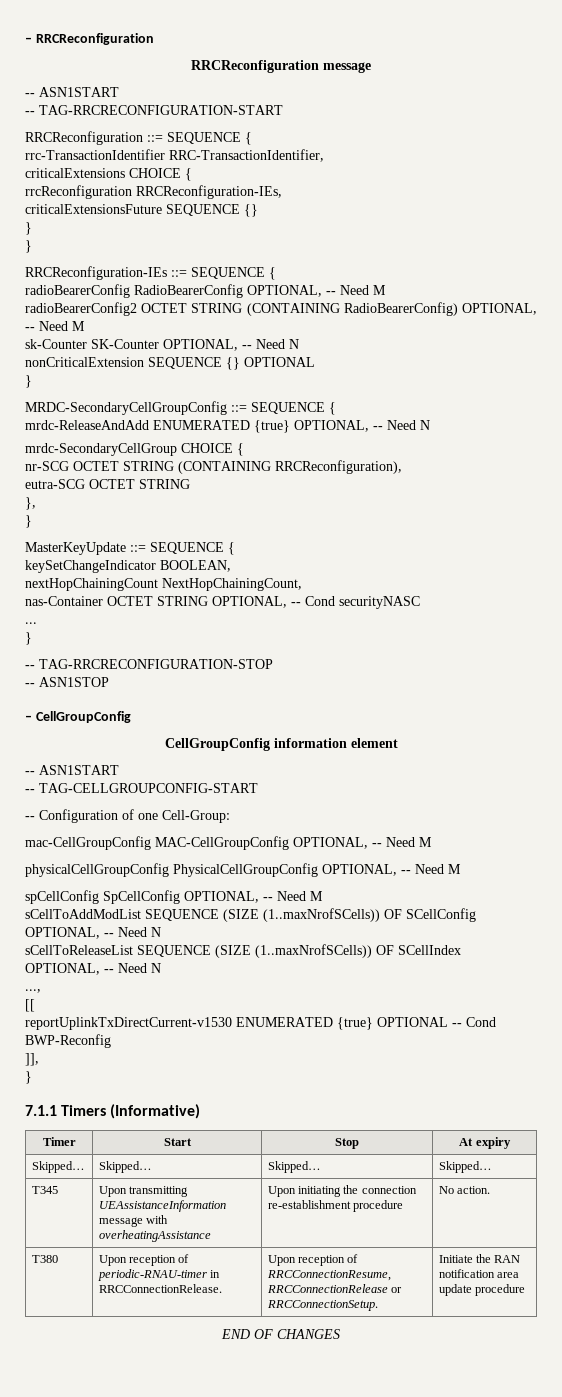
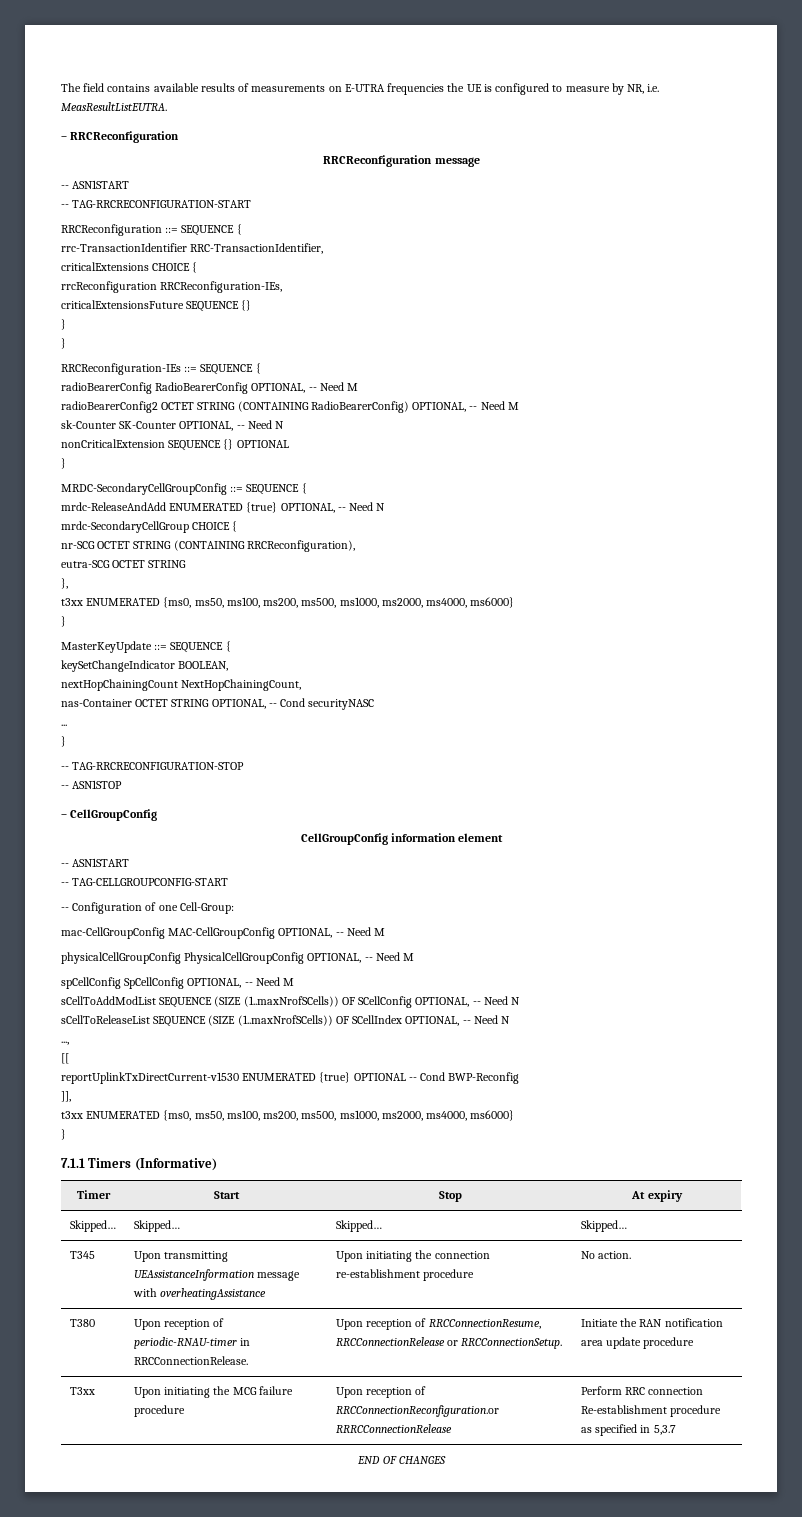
(25, 40) none -> [61,83,660,95] [61,102,167,111] The field contains available results of measurements on E-UTRA frequencies the UE is configured to measure by NR, i.e. MeasResultListEUTRA. //
(36, 503) none -> [61,597,515,608] // t3xx ENUMERATED {ms0, ms50, ms100, ms200, ms500, ms1000, ms2000, ms4000, ms6000}
(39, 1059) none -> [61,1110,515,1121] // t3xx ENUMERATED {ms0, ms50, ms100, ms200, ms500, ms1000, ms2000, ms4000, ms6000}
(525, 1290) none -> [69,1387,95,1395] [133,1386,293,1398] [133,1405,185,1417] [335,1386,427,1398] [335,1405,499,1417] [335,1424,452,1433] [580,1386,704,1395] [580,1405,722,1417] [580,1424,676,1436] // T3xx | Upon initiating the MCG failure procedure | Upon reception of RRCConnectionReconfiguration.or RRRCConnectionRelease | Perform RRC connection Re-establishment procedure as specified in 5,3.7

